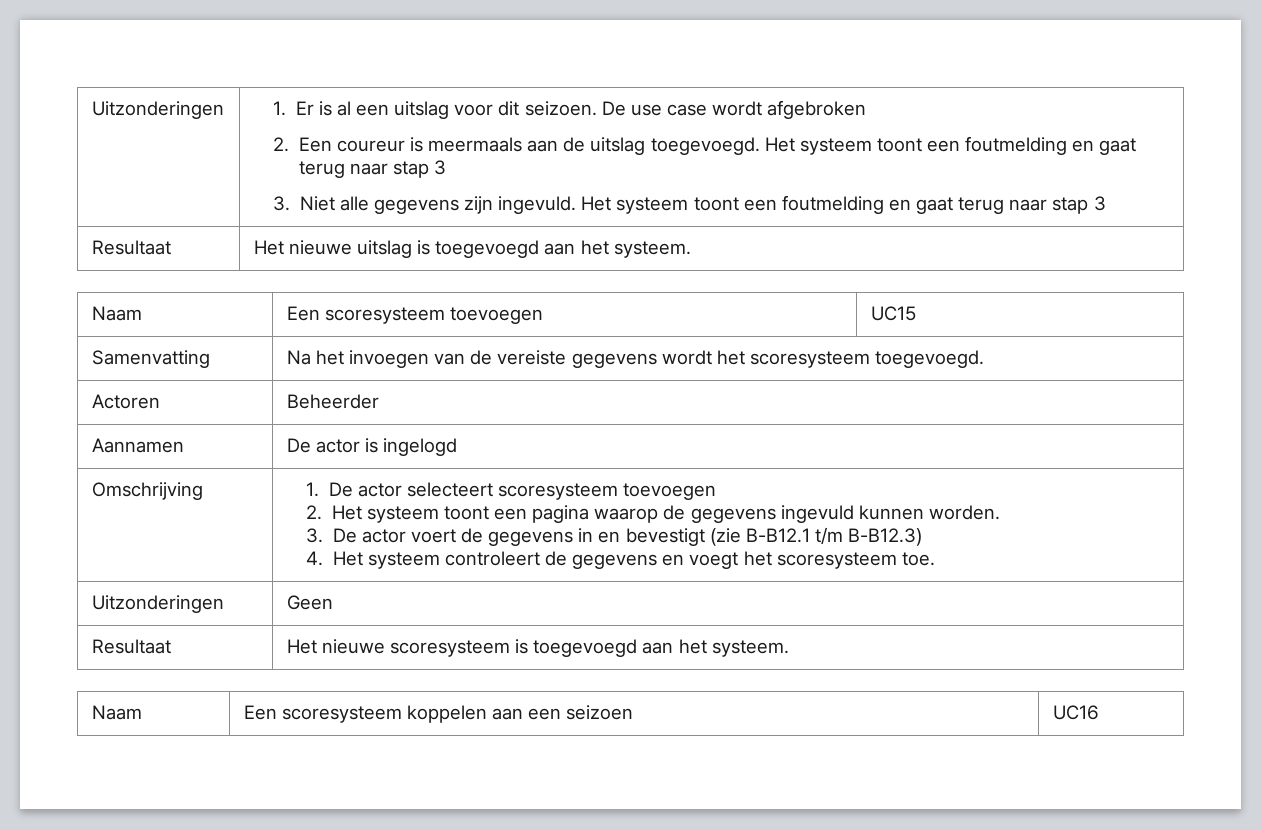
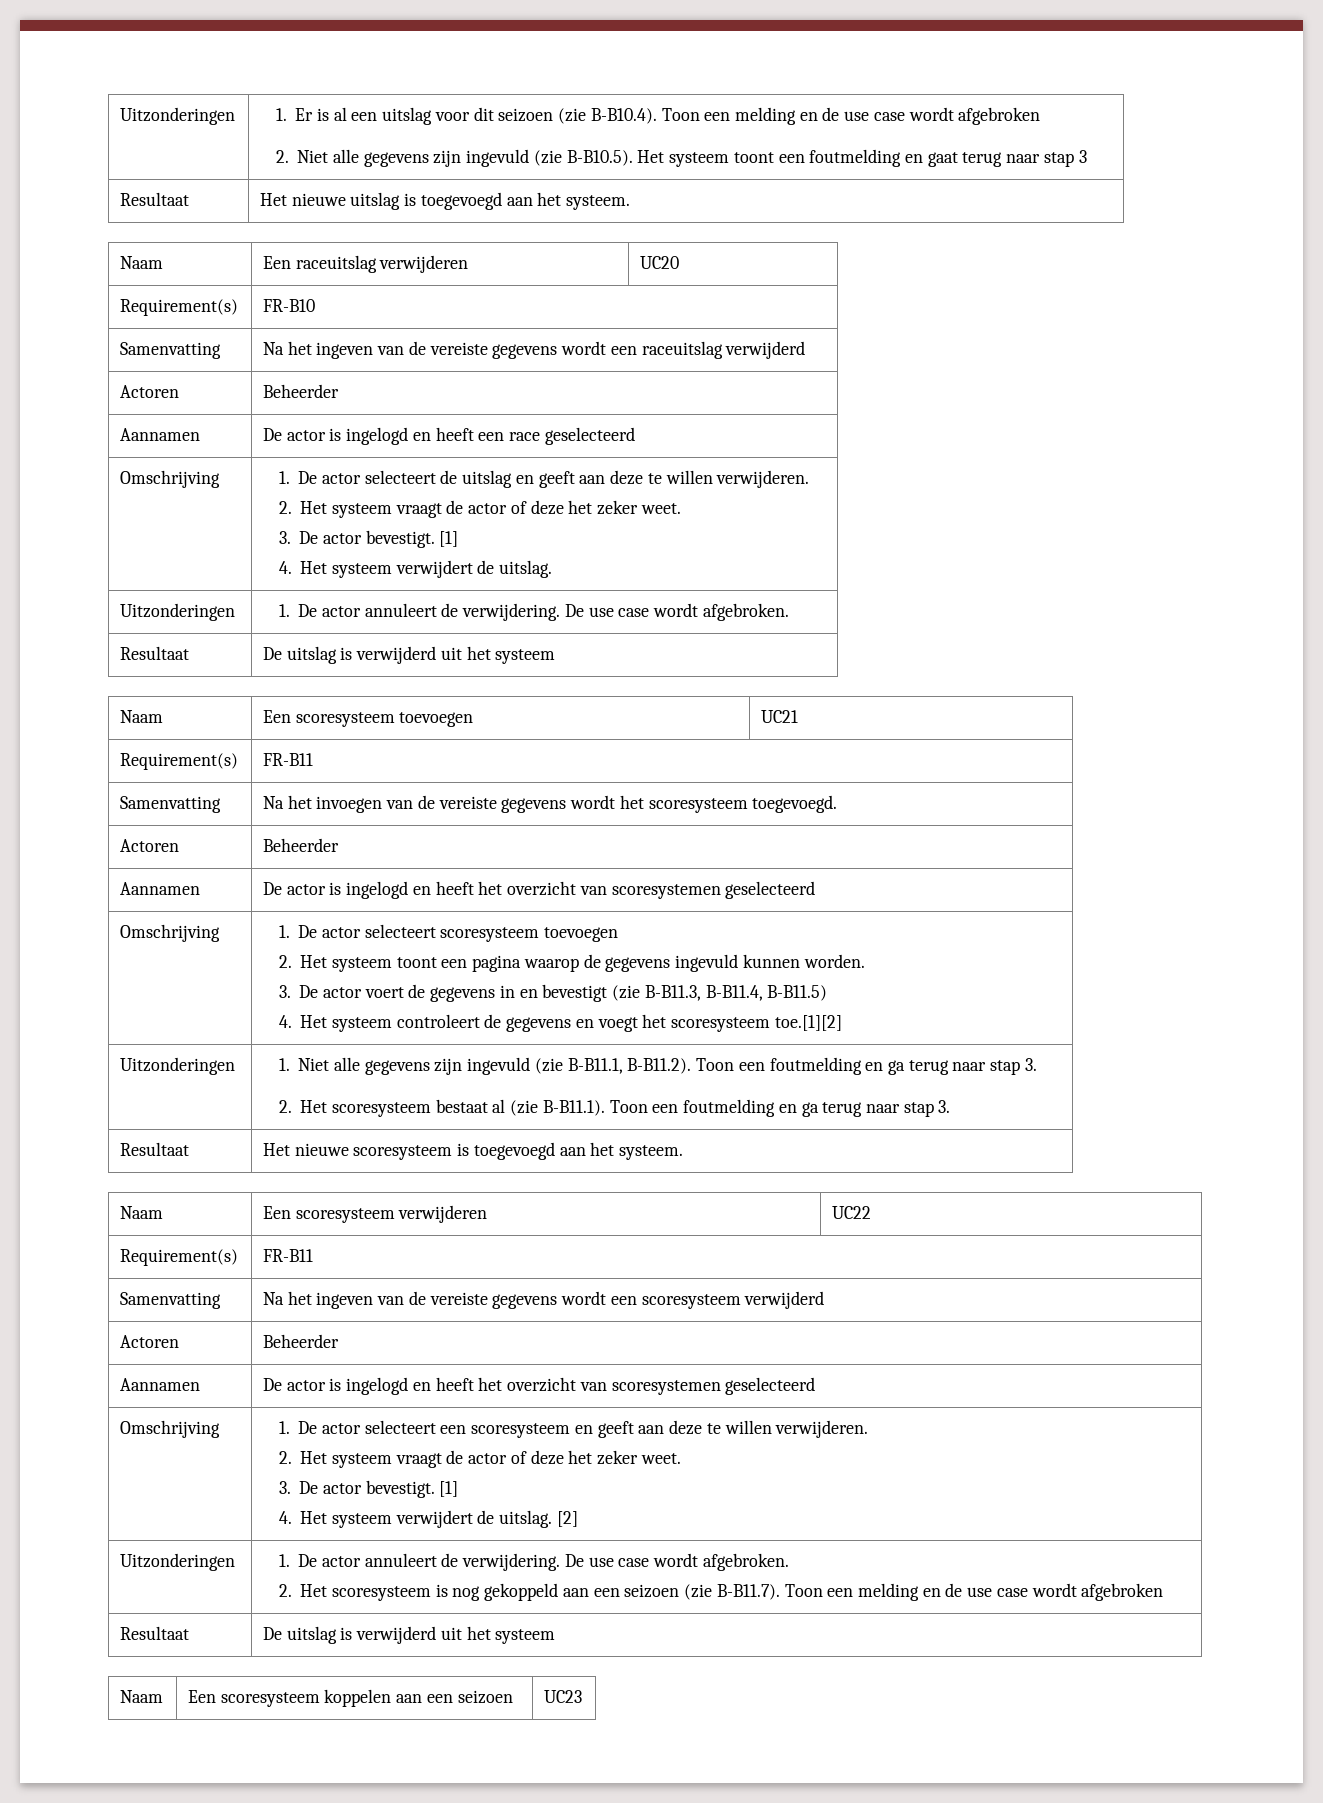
[524,101,626,116] seizoen. De -> [498,107,840,125] seizoen (zie B-B10.4). Toon een melding en de
[298,136,1137,155] [298,160,447,178] [273,196,577,214] Een coureur is meermaals aan de uitslag toegevoegd. Het systeem toont een foutmelding en gaat terug naar stap 3 // 3. Niet alle gegevens zijn ingevuld. -> [297,149,633,167] Niet alle gegevens zijn ingevuld (zie B-B10.5).
(691, 249) none -> [120,256,164,269] [263,255,469,273] [640,256,680,269] [120,299,239,316] [263,299,316,312] [120,342,222,359] [263,341,806,359] [120,385,180,398] [263,384,340,398] [120,428,201,441] [263,427,635,445] [120,470,221,488] [278,470,810,488] [278,500,681,518] [278,530,459,548] [278,560,553,578] [120,603,236,621] [278,603,789,621] [120,646,190,660] [263,646,556,664] // Naam | Een raceuitslag verwijderen | UC20 // Requirement(s) | FR-B10 // Samenvatting | Na het ingeven van de vereiste gegevens wordt een raceuitslag verwijderd // Actoren | Beheerder // Aannamen | De actor is ingelogd en heeft een race geselecteerd // Omschrijving | 1. De actor selecteert de uitslag en geeft aan deze te willen verwijderen. // 2. Het systeem vraagt de actor of deze het zeker weet. // 3. De actor bevestigt. [1] // 4. Het systeem verwijdert de uitslag. // Uitzonderingen | 1. De actor annuleert de verwijdering. De use case wordt afgebroken. // Resultaat | De uitslag is verwijderd uit het systeem
[870,306,916,321] UC15 -> [761,710,799,723] [120,753,239,770] [263,753,314,766] UC21 // Requirement(s) | FR-B11
(458, 447) none -> [412,881,816,899] en heeft het overzicht van scoresystemen geselecteerd
[745,527,923,546] B-B12.1 t/m B-B12.3) -> [644,985,828,1001] B-B11.3, B-B11.4, B-B11.5)
[901,552,935,566] [91,595,224,613] [286,595,333,610] toe. // Uitzonderingen | Geen -> [774,1015,842,1031] [120,1057,236,1075] [278,1057,1037,1075] [278,1099,951,1117] toe.[1][2] // Uitzonderingen | 1. Niet alle gegevens zijn ingevuld (zie B-B11.1, B-B11.2). Toon een foutmelding en ga terug naar stap 3. // 2. Het scoresysteem bestaat al (zie B-B11.1). Toon een foutmelding en ga terug naar stap 3.
(789, 648) none -> [120,1206,164,1219] [263,1205,488,1223] [832,1206,872,1219] [120,1249,239,1266] [263,1249,314,1262] [120,1292,222,1309] [263,1291,825,1309] [120,1335,180,1348] [263,1334,340,1348] [120,1378,201,1391] [263,1377,816,1395] [120,1420,221,1438] [278,1420,869,1438] [278,1450,681,1468] [278,1480,459,1498] [278,1510,578,1528] [120,1553,236,1571] [278,1553,789,1571] [278,1583,1164,1601] [120,1626,190,1640] [263,1626,556,1644] // Naam | Een scoresysteem verwijderen | UC22 // Requirement(s) | FR-B11 // Samenvatting | Na het ingeven van de vereiste gegevens wordt een scoresysteem verwijderd // Actoren | Beheerder // Aannamen | De actor is ingelogd en heeft het overzicht van scoresystemen geselecteerd // Omschrijving | 1. De actor selecteert een scoresysteem en geeft aan deze te willen verwijderen. // 2. Het systeem vraagt de actor of deze het zeker weet. // 3. De actor bevestigt. [1] // 4. Het systeem verwijdert de uitslag. [2] // Uitzonderingen | 1. De actor annuleert de verwijdering. De use case wordt afgebroken. // 2. Het scoresysteem is nog gekoppeld aan een seizoen (zie B-B11.7). Toon een melding en de use case wordt afgebroken // Resultaat | De uitslag is verwijderd uit het systeem
[1052,705,1099,720] UC16 -> [544,1690,583,1703] UC23

